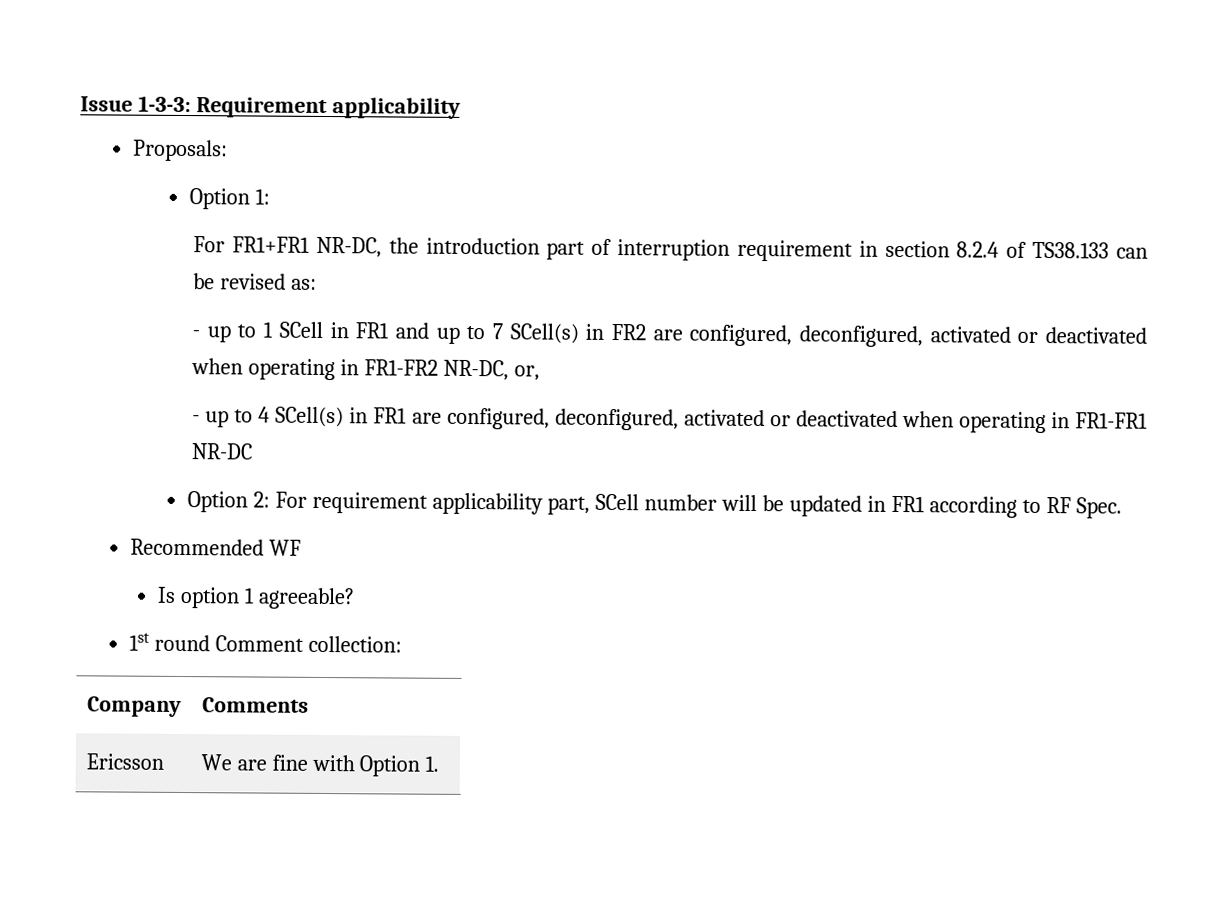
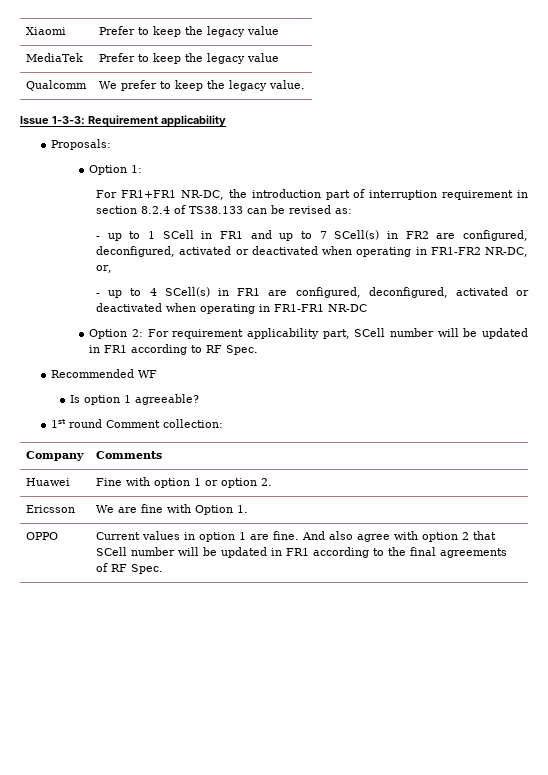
(80, 104) none -> [26,27,67,35] [99,26,280,37] [26,53,84,62] [99,53,280,64] [26,80,88,91] [99,80,306,91] Xiaomi | Prefer to keep the legacy value // MediaTek | Prefer to keep the legacy value // Qualcomm | We prefer to keep the legacy value. //
(309, 705) none -> [26,478,71,486] [96,477,273,488] // Huawei | Fine with option 1 or option 2.
(440, 763) none -> [26,532,59,540] [96,531,497,542] [96,547,508,558] [96,563,164,574] // OPPO | Current values in option 1 are fine. And also agree with option 2 that SCell number will be updated in FR1 according to the final agreements of RF Spec.

